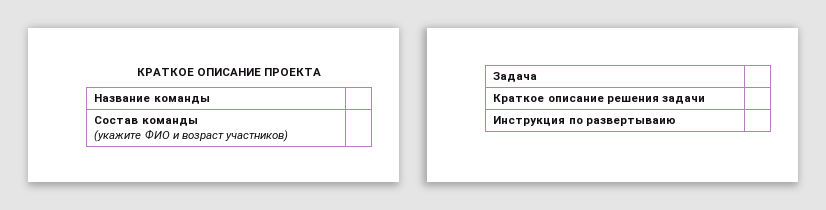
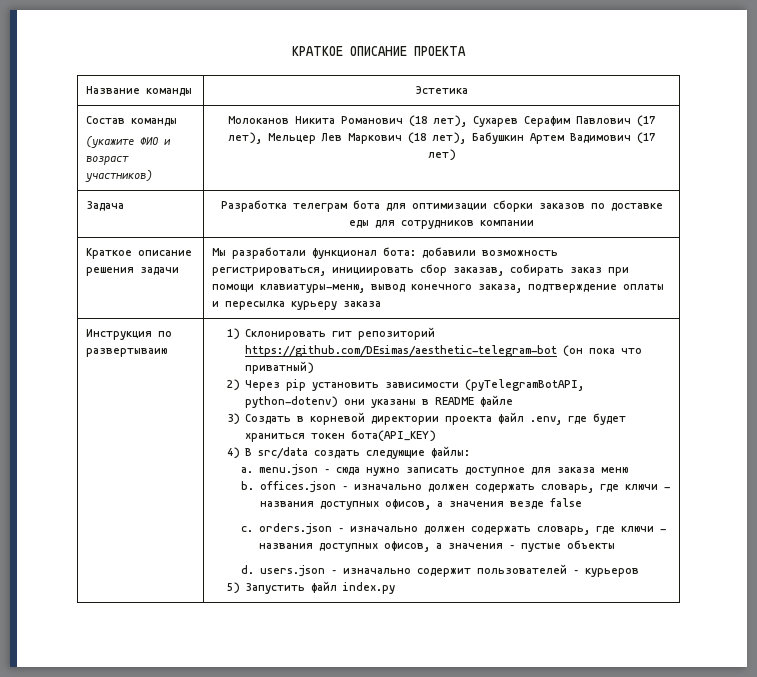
(210, 100) none -> [415,86,468,94] Эстетика
[493,72,538,82] [493,94,705,104] [493,116,676,126] // Задача | // Краткое описание решения задачи | // Инструкция по развертываию | -> [228,115,655,127] [228,132,655,144] [427,149,456,161] [86,201,125,211] [220,200,663,212] [349,220,534,229] [86,248,193,259] [86,267,180,276] [212,247,559,259] [212,264,630,276] [212,284,665,293] [212,301,382,310] [86,329,173,340] [86,348,168,357] [226,327,436,340] [245,345,643,357] [245,361,315,374] [226,379,585,391] [245,395,514,408] [226,412,627,425] [245,430,437,442] [226,446,471,459] [240,464,628,476] [240,481,671,493] [259,498,582,510] [240,523,667,535] [258,540,615,552] [240,564,639,577] [226,581,396,594] Молоканов Никита Романович (18 лет), Сухарев Серафим Павлович (17 лет), Мельцер Лев Маркович (18 лет), Бабушкин Артем Вадимович (17 лет) // Задача | Разработка телеграм бота для оптимизации сборки заказов по доставке еды для сотрудников компании // Краткое описание решения задачи | Мы разработали функционал бота: добавили возможность регистрироваться, инициировать сбор заказав, собирать заказ при помощи клавиатуры-меню, вывод конечного заказа, подтверждение оплаты и пересылка курьеру заказа // Инструкция по развертываию | 1) Склонировать гит репозиторий https://github.com/DEsimas/aesthetic-telegram-bot (он пока что приватный) // 2) Через pip установить зависимости (pyTelegramBotAPI, python-dotenv) они указаны в README файле // 3) Создать в корневой директории проекта файл .env, где будет храниться токен бота(API_KEY) // 4) В src/data создать следующие файлы: // a. menu.json – сюда нужно записать доступное для заказа меню // b. offices.json – изначально должен содержать словарь, где ключи - названия доступных офисов, а значения везде false // c. orders.json – изначально должен содержать словарь, где ключи - названия доступных офисов, а значения – пустые объекты // d. users.json – изначально содержит пользователей – курьеров // 5) Запустить файл index.py

